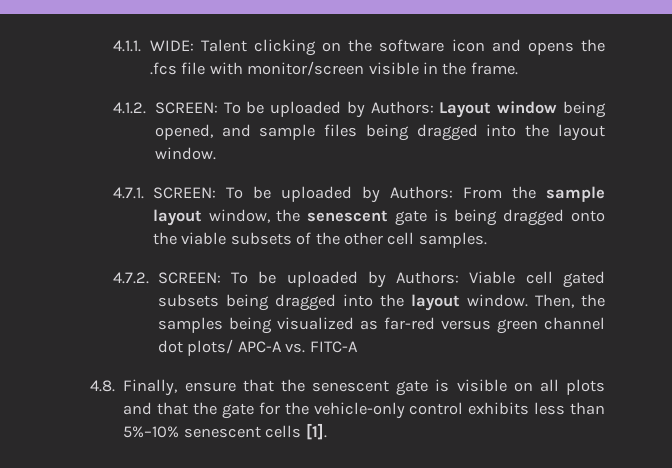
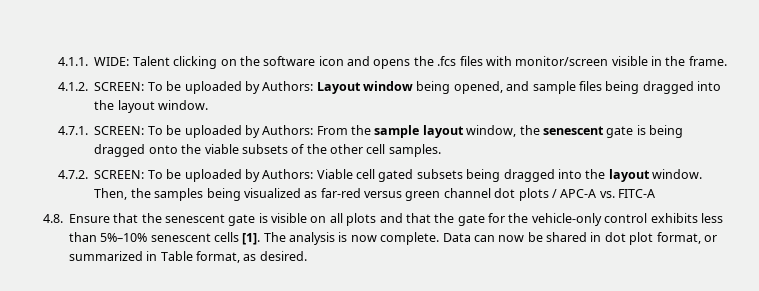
[181,62,206,75] file -> [459,56,483,66] files
[187,339,234,356] plots/ -> [518,188,557,201] plots /
[123,379,236,396] Finally, ensure -> [68,214,110,223] Ensure
(327, 431) none -> [263,232,717,245] [68,251,307,263] The analysis is now complete. Data can now be shared in dot plot format, or summarized in Table format, as desired.

